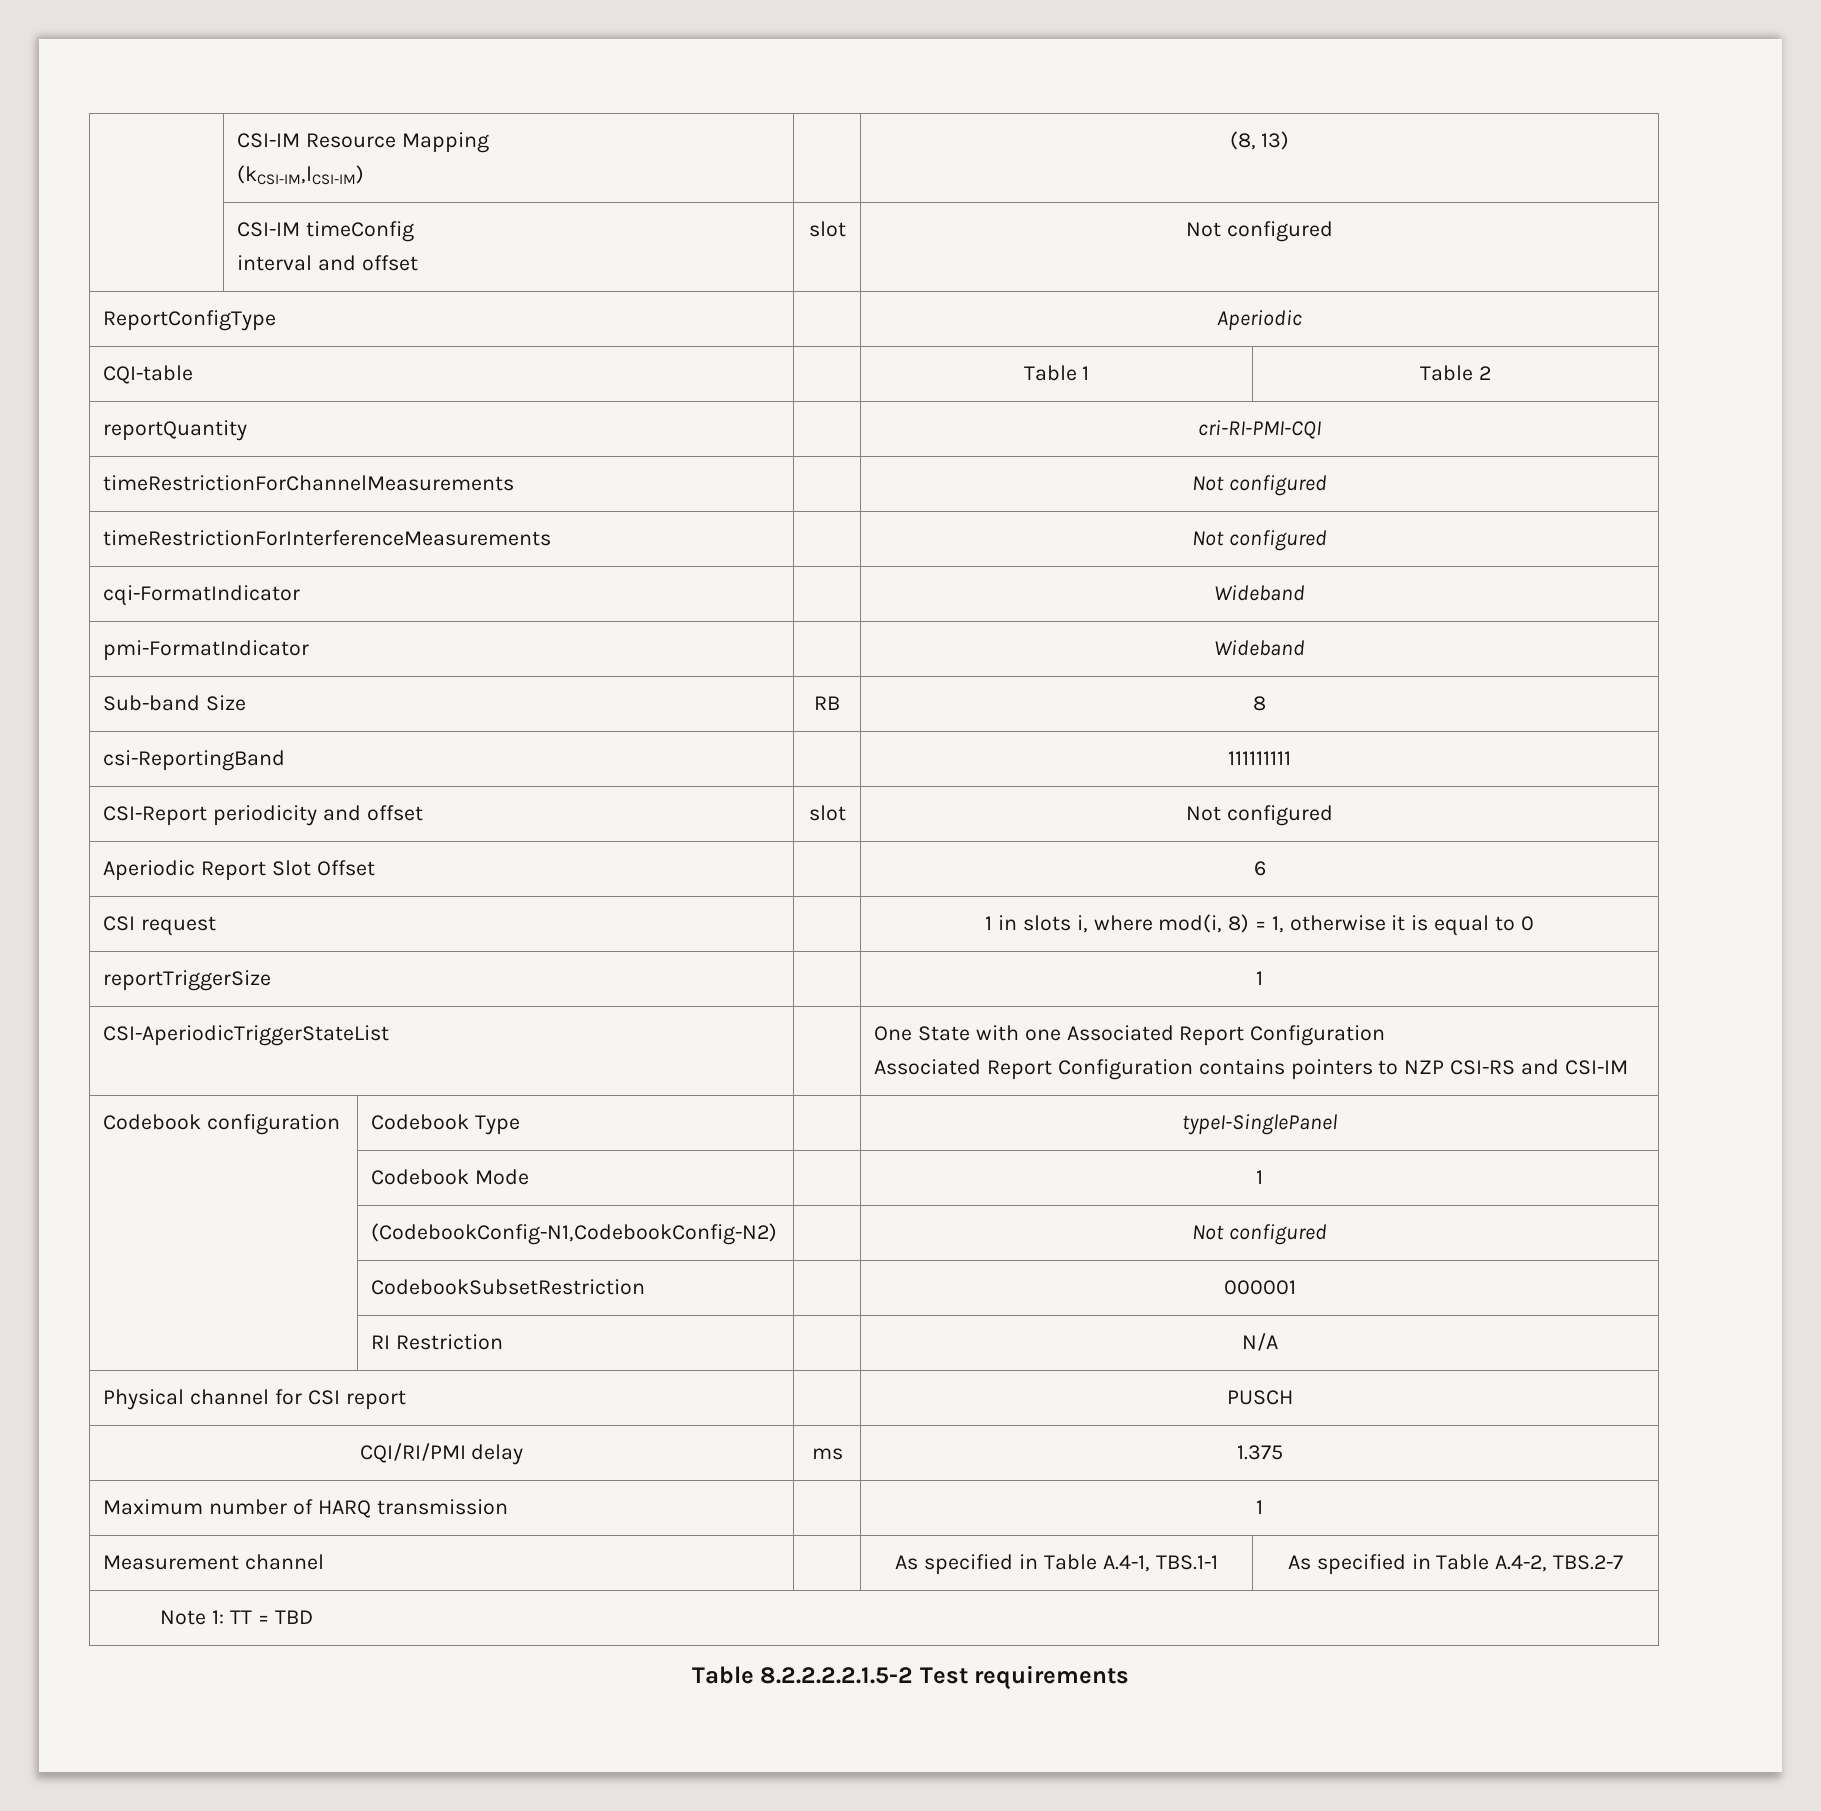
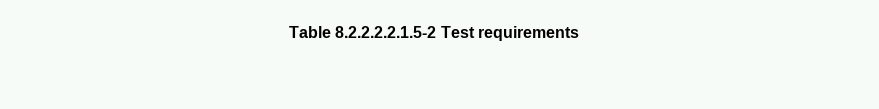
[237,132,490,153] [237,165,365,185] [1229,131,1290,150] [237,221,415,242] [237,255,419,271] [808,221,846,237] [1186,221,1333,242] [103,310,277,331] [1217,310,1302,331] [103,365,194,384] [1023,365,1090,381] [1420,365,1491,381] [103,420,248,441] [1198,420,1321,439] [103,475,515,491] [1192,475,1327,496] [103,530,552,546] [1192,530,1327,551] [103,585,301,606] [1214,585,1305,601] [103,640,310,661] [1214,640,1305,656] [103,695,247,711] [814,696,840,710] [1253,696,1266,711] [103,750,286,771] [1228,751,1291,765] [103,805,423,826] [808,805,846,821] [1186,805,1333,826] [103,860,375,881] [1253,861,1266,876] [103,916,217,936] [985,914,1534,936] [103,970,272,991] [1256,971,1263,985] [103,1025,390,1046] [874,1025,1386,1046] [874,1059,1628,1080] [103,1114,341,1135] [371,1114,521,1135] [1182,1114,1337,1135] [371,1169,530,1185] [1256,1170,1263,1184] [371,1223,778,1245] [1192,1224,1327,1245] [371,1279,646,1295] [1223,1280,1296,1295] [371,1334,504,1350] [1241,1333,1278,1351] [103,1389,406,1410] [1226,1390,1293,1405] [359,1443,524,1465] [811,1448,843,1460] [1236,1445,1283,1460] [103,1499,508,1518] [1256,1500,1263,1514] [103,1554,325,1570] [895,1554,1218,1575] [1287,1554,1624,1575] [160,1610,313,1625] | CSI-IM Resource Mapping // (kCSI-IM,lCSI-IM) | | (8, 13) // | CSI-IM timeConfig // interval and offset | slot | Not configured // ReportConfigType | | Aperiodic // CQI-table | | Table 1 | Table 2 // reportQuantity | | cri-RI-PMI-CQI // timeRestrictionForChannelMeasurements | | Not configured // timeRestrictionForInterferenceMeasurements | | Not configured // cqi-FormatIndicator | | Wideband // pmi-FormatIndicator | | Wideband // Sub-band Size | RB | 8 // csi-ReportingBand | | 111111111 // CSI-Report periodicity and offset | slot | Not configured // Aperiodic Report Slot Offset | | 6 // CSI request | | 1 in slots i, where mod(i, 8) = 1, otherwise it is equal to 0 // reportTriggerSize | | 1 // CSI-AperiodicTriggerStateList | | One State with one Associated Report Configuration // Associated Report Configuration contains pointers to NZP CSI-RS and CSI-IM // Codebook configuration | Codebook Type | | typeI-SinglePanel // | Codebook Mode | | 1 // | (CodebookConfig-N1,CodebookConfig-N2) | | Not configured // | CodebookSubsetRestriction | | 000001 // | RI Restriction | | N/A // Physical channel for CSI report | | PUSCH // CQI/RI/PMI delay | ms | 1.375 // Maximum number of HARQ transmission | | 1 // Measurement channel | | As specified in Table A.4-1, TBS.1-1 | As specified in Table A.4-2, TBS.2-7 // Note 1: TT = TBD // -> (289, 32) none

